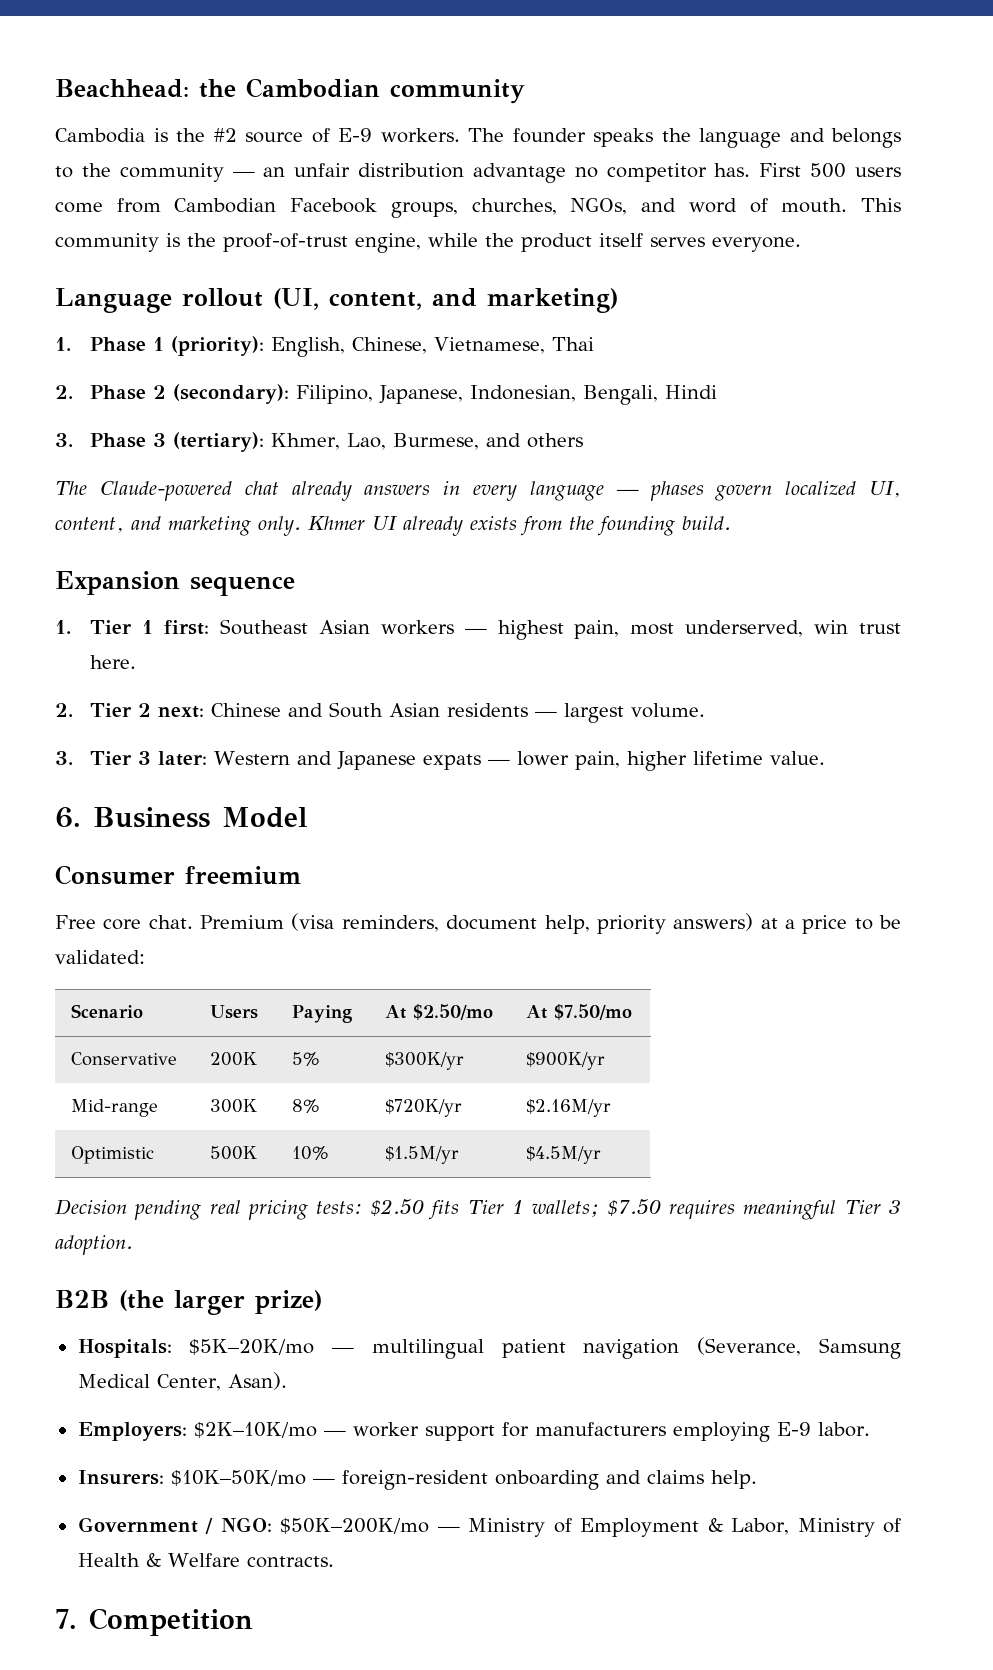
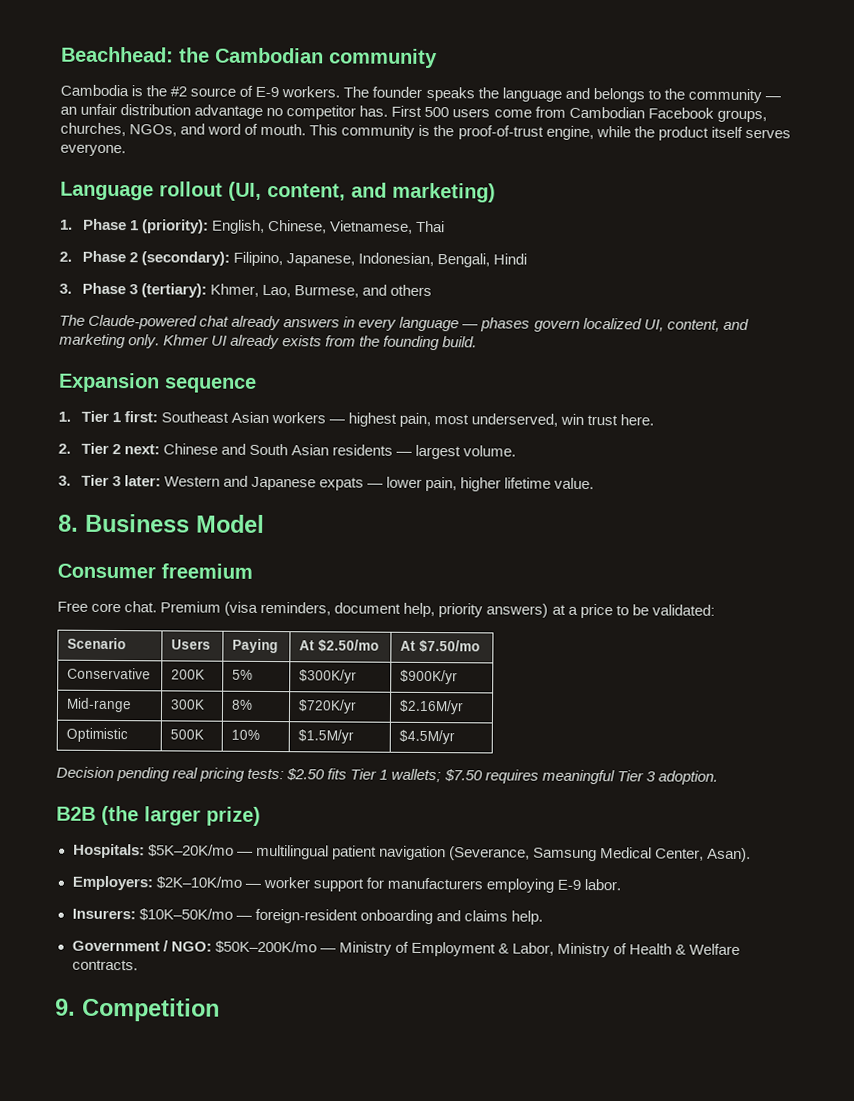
[55,807,81,828] 6. -> [58,514,79,532] 8.
[55,1609,77,1629] 7. -> [55,998,76,1016] 9.

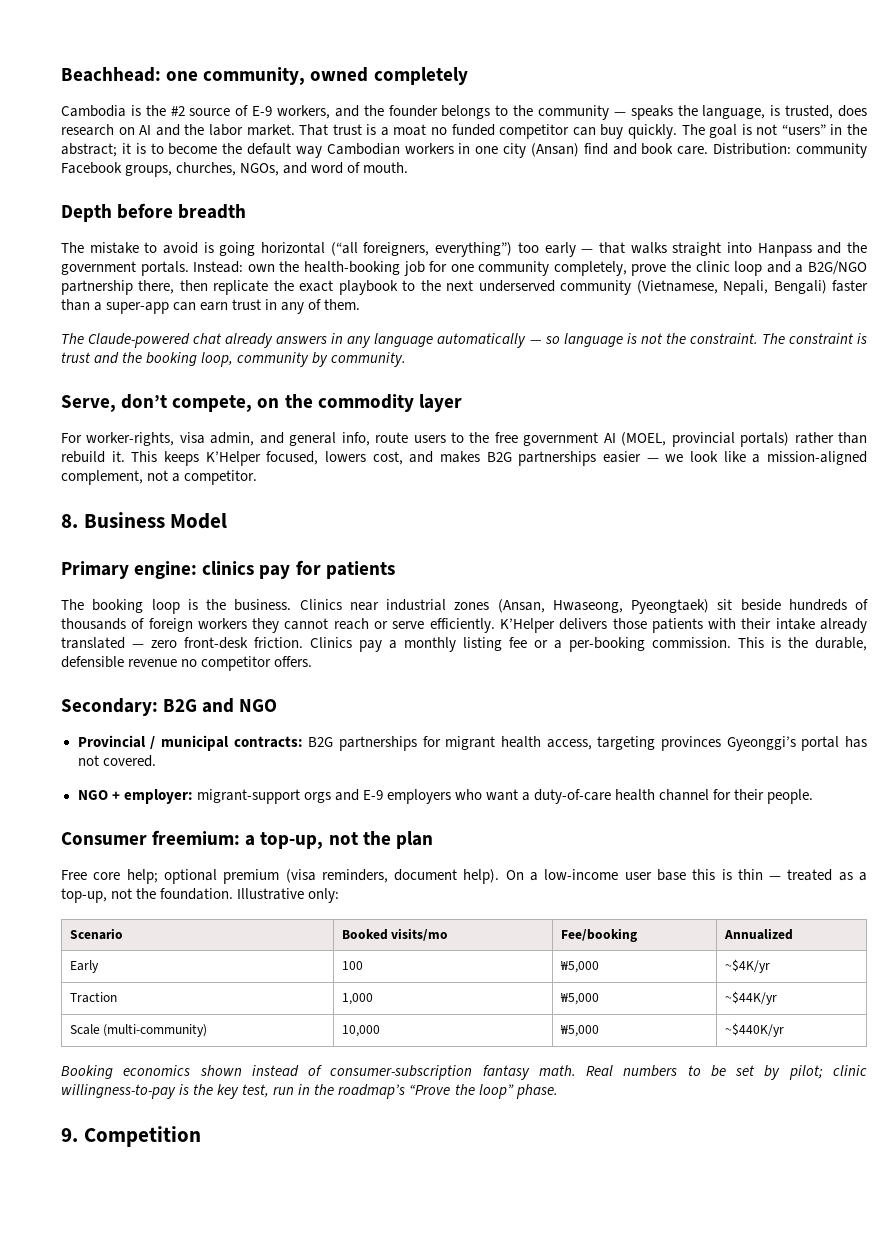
[179,47,438,69] the Cambodian community -> [166,67,468,85] one community, owned completely
[281,86,590,102] workers. The founder speaks the language and -> [277,105,438,119] workers, and the founder
[60,103,645,120] an unfair distribution advantage no competitor has. First 500 users come from Cambodian -> [630,105,867,120] [61,124,868,139] [61,143,868,158] speaks the language, is trusted, does research on AI and the labor market. That trust is a moat no funded competitor can buy quickly. The goal is not “users” in the abstract; it is to become the default way Cambodian workers in one city (Ansan) find and book care. Distribution: community
[309,124,791,141] [60,143,126,157] [60,181,496,203] [60,218,445,234] [59,250,527,268] [59,282,432,298] This community is the proof-of-trust engine, while the product itself serves everyone. // Language rollout (UI, content, and marketing) // 1. Phase 1 (priority): English, Chinese, Vietnamese, Thai // 2. Phase 2 (secondary): Filipino, Japanese, Indonesian, Bengali, Hindi // 3. Phase 3 (tertiary): Khmer, Lao, Burmese, and others -> [61,203,247,222] [61,242,868,257] [61,261,868,276] [61,280,868,295] [61,299,361,314] // Depth before breadth // The mistake to avoid is going horizontal (“all foreigners, everything”) too early — that walks straight into Hanpass and the government portals. Instead: own the health-booking job for one community completely, prove the clinic loop and a B2G/NGO partnership there, then replicate the exact playbook to the next underserved community (Vietnamese, Nepali, Bengali) faster than a super-app can earn trust in any of them.
[358,316,749,332] [59,333,478,351] [58,372,257,393] [58,410,655,428] [58,442,517,460] [58,474,595,492] [58,513,265,533] [57,563,253,579] [57,601,715,619] [67,637,127,650] [171,639,212,650] [232,638,279,654] [299,639,380,652] [400,639,481,653] [67,667,152,680] [171,669,206,680] [232,669,254,680] [299,669,358,684] [400,669,459,685] [66,697,133,713] [170,699,206,710] [231,699,254,710] [298,699,358,714] [399,699,465,715] [66,727,129,743] [170,729,205,740] [231,729,261,740] [298,729,355,744] [399,729,456,745] [56,766,718,785] [56,805,261,826] [72,843,751,863] [71,875,621,893] [71,908,543,925] [71,940,741,958] [71,959,138,971] every language — phases govern localized UI, content, and marketing only. Khmer UI already exists from the founding build. // Expansion sequence // 1. Tier 1 first: Southeast Asian workers — highest pain, most underserved, win trust here. // 2. Tier 2 next: Chinese and South Asian residents — largest volume. // 3. Tier 3 later: Western and Japanese expats — lower pain, higher lifetime value. // 8. Business Model // Consumer freemium // Free core chat. Premium (visa reminders, document help, priority answers) at a price to be validated: // Scenario | Users | Paying | At $2.50/mo | At $7.50/mo // Conservative | 200K | 5% | $300K/yr | $900K/yr // Mid-range | 300K | 8% | $720K/yr | $2.16M/yr // Optimistic | 500K | 10% | $1.5M/yr | $4.5M/yr // Decision pending real pricing tests: $2.50 fits Tier 1 wallets; $7.50 requires meaningful Tier 3 adoption. // B2B (the larger prize) // Hospitals: $5K–20K/mo — multilingual patient navigation (Severance, Samsung Medical Center, Asan). // Employers: $2K–10K/mo — worker support for manufacturers employing E-9 labor. // Insurers: $10K–50K/mo — foreign-resident onboarding and claims help. // Government / NGO: $50K–200K/mo — Ministry of Employment & Labor, Ministry of Health & Welfare contracts. -> [347,333,867,348] [61,352,407,367] [61,394,462,412] [61,432,868,447] [61,451,867,466] [61,470,258,485] [61,512,228,529] [61,560,395,579] [61,599,868,614] [61,618,867,633] [61,637,867,652] [61,656,313,671] [61,698,278,716] [77,735,868,751] [77,755,156,767] [77,789,814,804] [61,830,433,849] [61,869,867,884] [61,888,340,903] [69,928,123,940] [341,928,449,941] [560,928,637,942] [723,928,793,940] [69,960,99,973] [341,961,363,970] [559,961,599,973] [724,959,770,973] [69,992,117,1003] [341,993,373,1005] [559,993,599,1005] [724,991,777,1005] [69,1024,208,1037] [341,1025,380,1037] [559,1025,599,1037] [724,1023,784,1037] [61,1065,867,1080] [61,1084,558,1099] any language automatically — so language is not the constraint. The constraint is trust and the booking loop, community by community. // Serve, don’t compete, on the commodity layer // For worker-rights, visa admin, and general info, route users to the free government AI (MOEL, provincial portals) rather than rebuild it. This keeps K’Helper focused, lowers cost, and makes B2G partnerships easier — we look like a mission-aligned complement, not a competitor. // 8. Business Model // Primary engine: clinics pay for patients // The booking loop is the business. Clinics near industrial zones (Ansan, Hwaseong, Pyeongtaek) sit beside hundreds of thousands of foreign workers they cannot reach or serve efficiently. K’Helper delivers those patients with their intake already translated — zero front-desk friction. Clinics pay a monthly listing fee or a per-booking commission. This is the durable, defensible revenue no competitor offers. // Secondary: B2G and NGO // Provincial / municipal contracts: B2G partnerships for migrant health access, targeting provinces Gyeonggi’s portal has not covered. // NGO + employer: migrant-support orgs and E-9 employers who want a duty-of-care health channel for their people. // Consumer freemium: a top-up, not the plan // Free core help; optional premium (visa reminders, document help). On a low-income user base this is thin — treated as a top-up, not the foundation. Illustrative only: // Scenario | Booked visits/mo | Fee/booking | Annualized // Early | 100 | ₩5,000 | ~$4K/yr // Traction | 1,000 | ₩5,000 | ~$44K/yr // Scale (multi-community) | 10,000 | ₩5,000 | ~$440K/yr // Booking economics shown instead of consumer-subscription fantasy math. Real numbers to be set by pilot; clinic willingness-to-pay is the key test, run in the roadmap’s “Prove the loop” phase.

